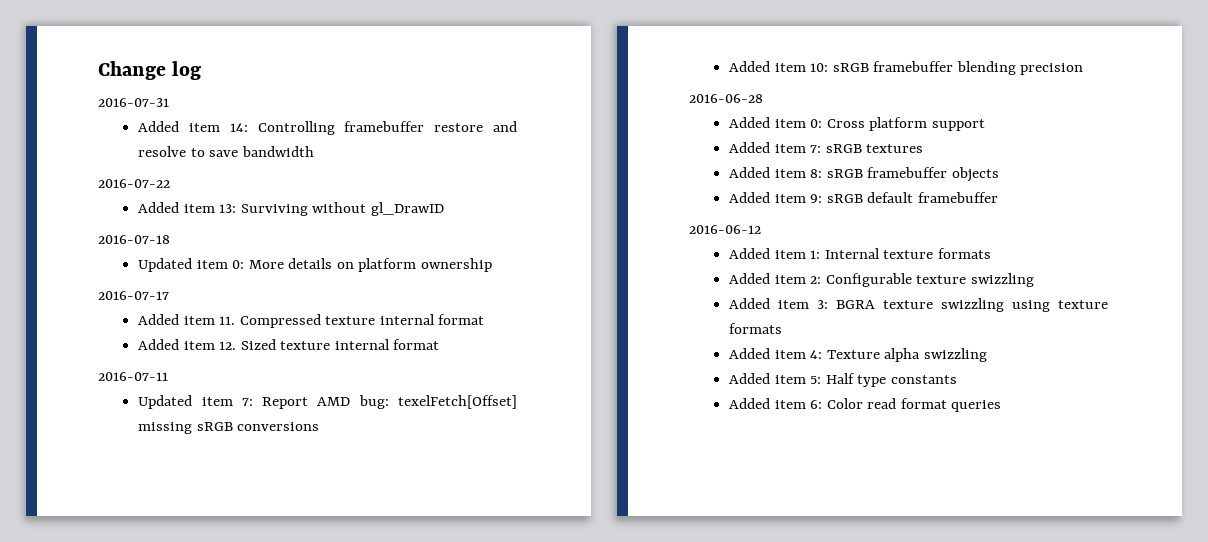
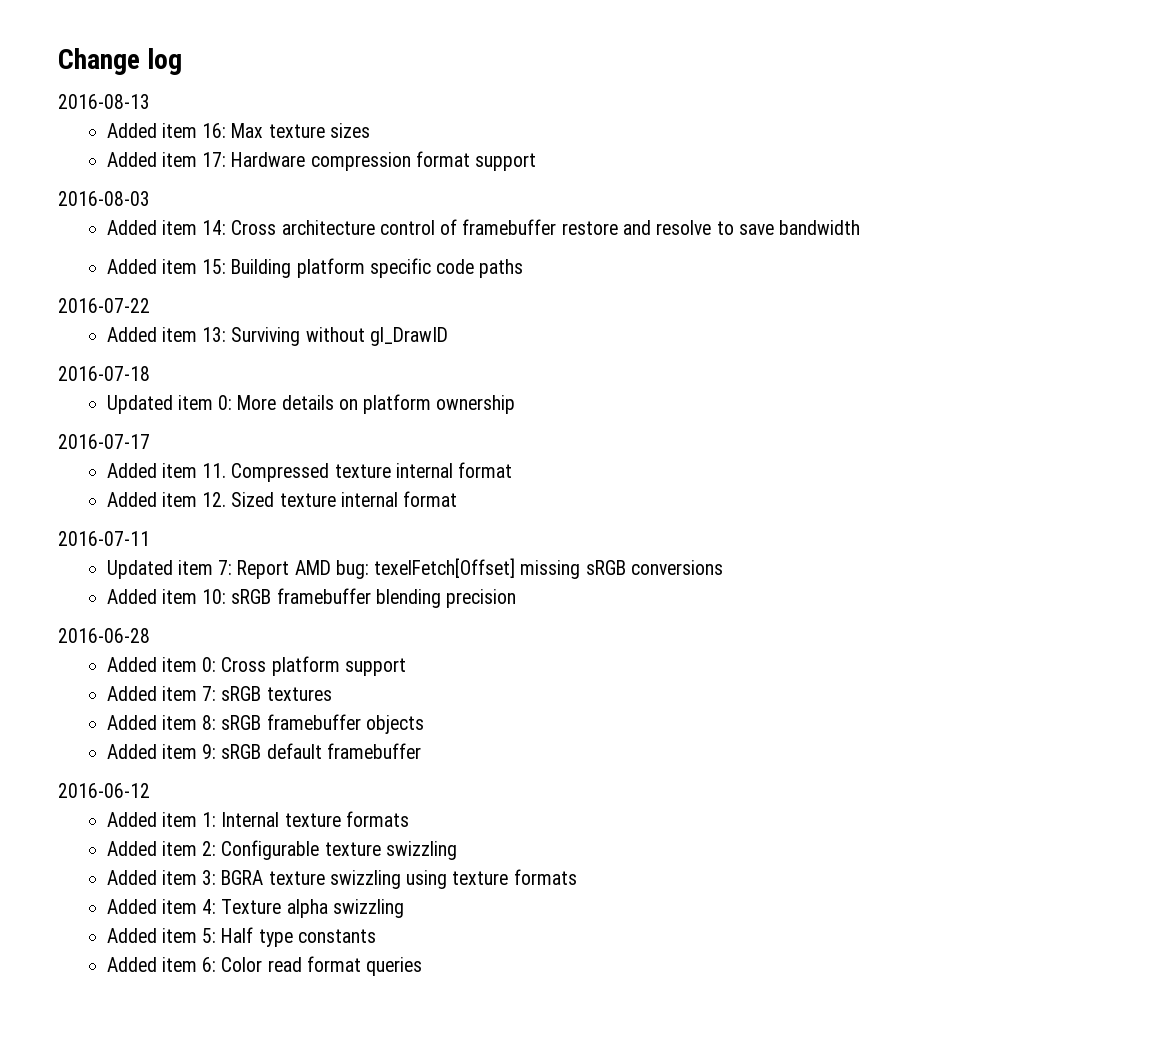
[98,98,169,107] 2016-07-31 -> [58,94,150,109] [106,123,370,138] [106,151,537,171] [58,191,150,206] 2016-08-13 // Added item 16: Max texture sizes // Added item 17: Hardware compression format support // 2016-08-03
[257,121,335,135] Controlling -> [231,219,458,235] Cross architecture control of
(314, 151) none -> [106,258,524,278] // Added item 15: Building platform specific code paths

